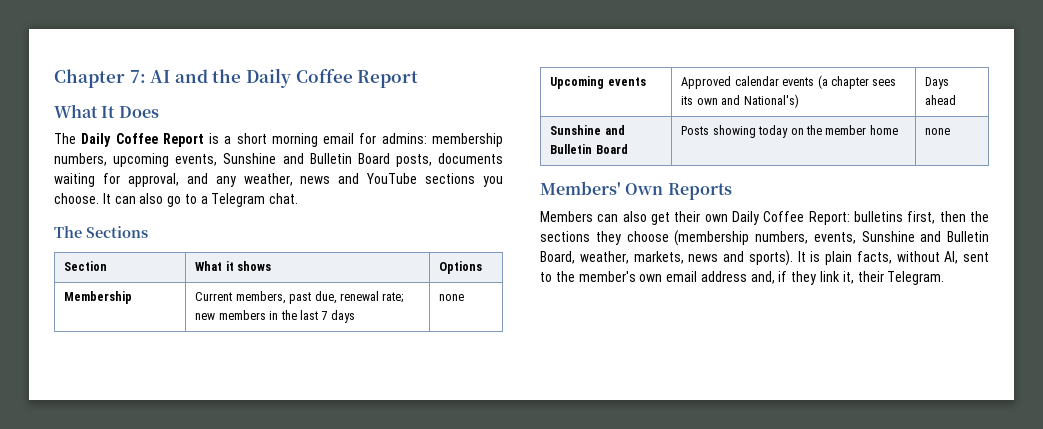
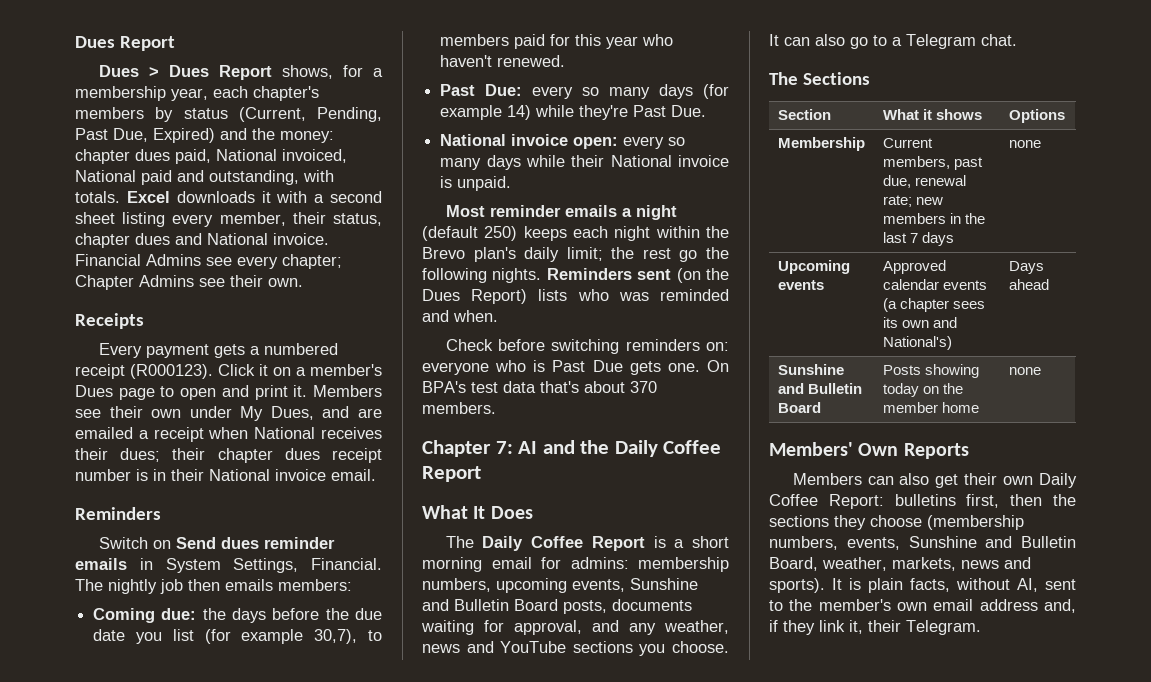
(54, 78) none -> [75,36,175,51] [98,65,383,80] [75,86,319,101] [75,107,382,122] [75,128,334,143] [75,149,347,164] [75,170,334,185] [75,191,383,203] [75,212,382,227] [75,233,329,248] [75,254,342,269] [75,275,303,290] [75,313,144,329] [98,343,338,358] [75,364,382,379] [75,385,382,400] [75,406,382,421] [75,427,382,442] [75,448,382,463] [75,469,376,481] [75,507,161,520] [98,537,335,549] [75,558,382,573] [75,579,352,594] [93,608,383,623] [93,629,383,644] [440,34,674,49] [440,55,566,67] [440,84,729,99] [440,105,707,120] [440,134,686,149] [440,155,729,170] [440,176,512,191] [445,205,677,220] [422,226,729,241] [422,247,729,262] [422,268,729,283] [422,289,729,304] [422,310,498,322] [445,339,729,354] [422,360,729,375] [422,381,657,393] [422,402,496,414] Dues Report // Dues > Dues Report shows, for a membership year, each chapter's members by status (Current, Pending, Past Due, Expired) and the money: chapter dues paid, National invoiced, National paid and outstanding, with totals. Excel downloads it with a second sheet listing every member, their status, chapter dues and National invoice. Financial Admins see every chapter; Chapter Admins see their own. // Receipts // Every payment gets a numbered receipt (R000123). Click it on a member's Dues page to open and print it. Members see their own under My Dues, and are emailed a receipt when National receives their dues; their chapter dues receipt number is in their National invoice email. // Reminders // Switch on Send dues reminder emails in System Settings, Financial. The nightly job then emails members: // Coming due: the days before the due date you list (for example 30,7), to members paid for this year who haven't renewed. // Past Due: every so many days (for example 14) while they're Past Due. // National invoice open: every so many days while their National invoice is unpaid. // Most reminder emails a night (default 250) keeps each night within the Brevo plan's daily limit; the rest go the following nights. Reminders sent (on the Dues Report) lists who was reminded and when. // Check before switching reminders on: everyone who is Past Due gets one. On BPA's test data that's about 370 members. //

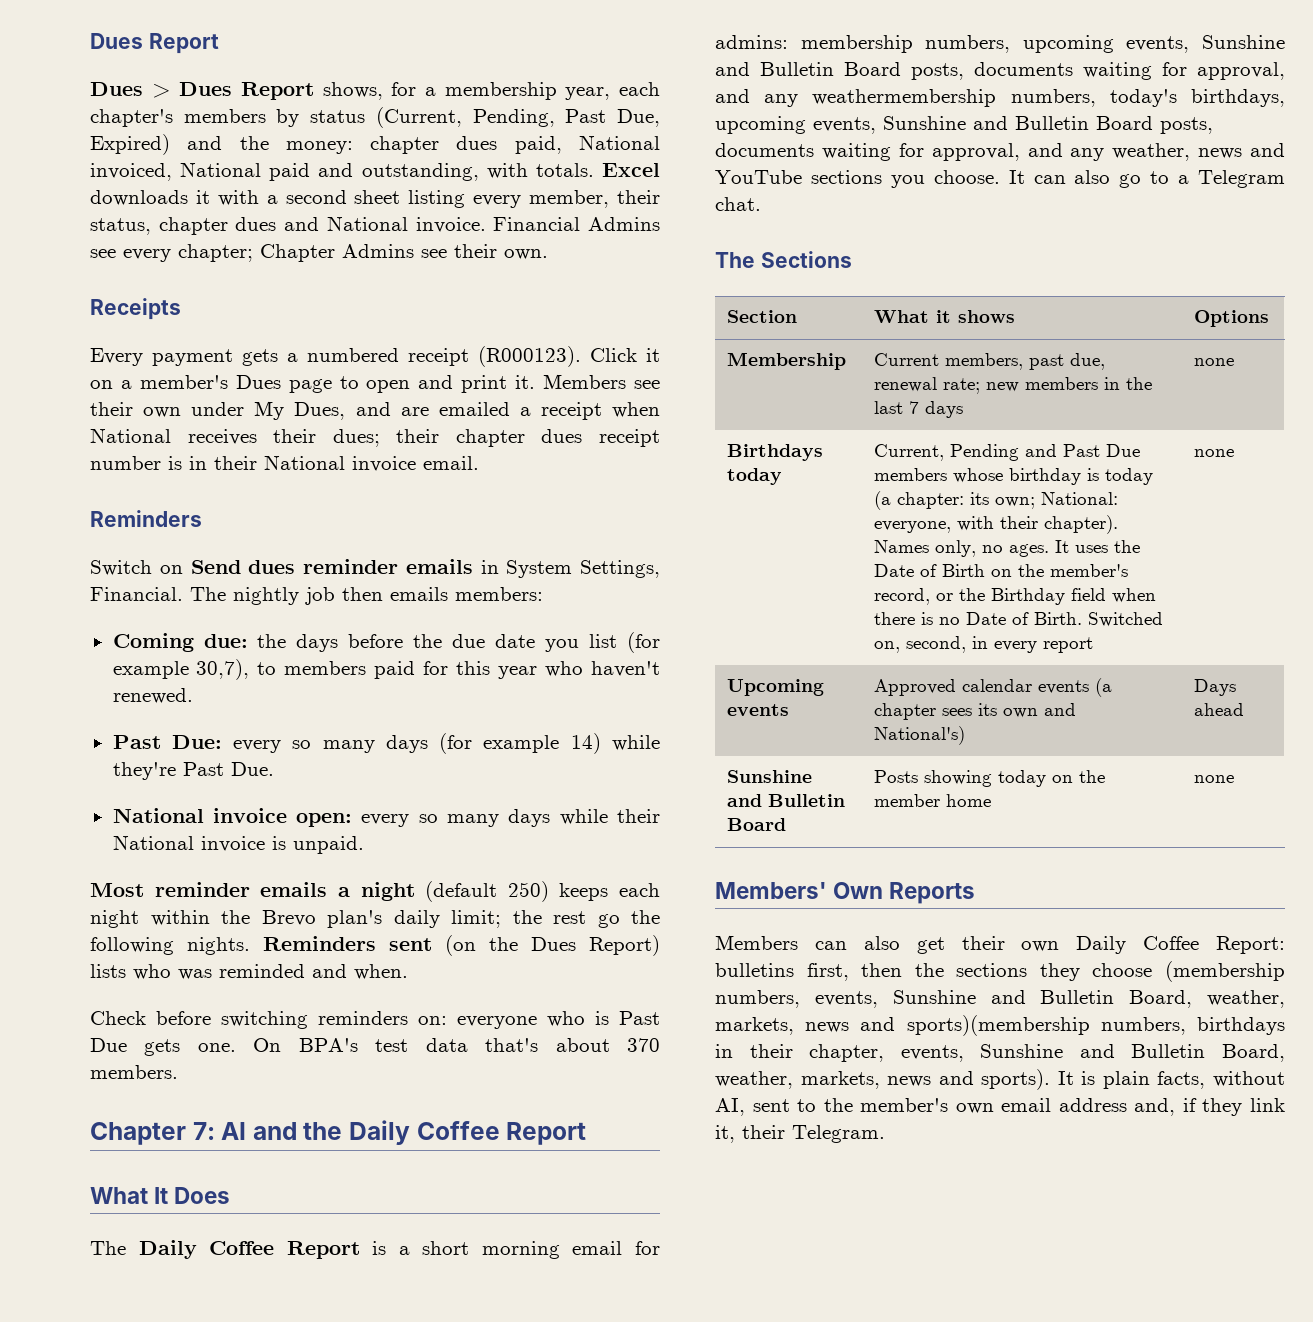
(656, 629) none -> [812,89,1285,107] [715,116,1213,134] [715,143,1105,161] weathermembership numbers, today's birthdays, upcoming events, Sunshine and Bulletin Board posts, documents waiting for approval, and any
(1041, 144) none -> [727,444,824,461] [727,468,783,485] [874,444,1141,461] [874,468,1154,485] [874,491,1119,510] [874,515,1119,534] [874,540,1141,557] [874,564,1129,577] [874,588,1157,605] [874,612,1164,627] [874,636,1094,653] [1194,449,1235,457] // Birthdays today | Current, Pending and Past Due members whose birthday is today (a chapter: its own; National: everyone, with their chapter). Names only, no ages. It uses the Date of Birth on the member's record, or the Birthday field when there is no Date of Birth. Switched on, second, in every report | none
(1031, 563) none -> [906,1015,1285,1036] [715,1044,1285,1062] [715,1071,974,1089] sports)(membership numbers, birthdays in their chapter, events, Sunshine and Bulletin Board, weather, markets, news and

